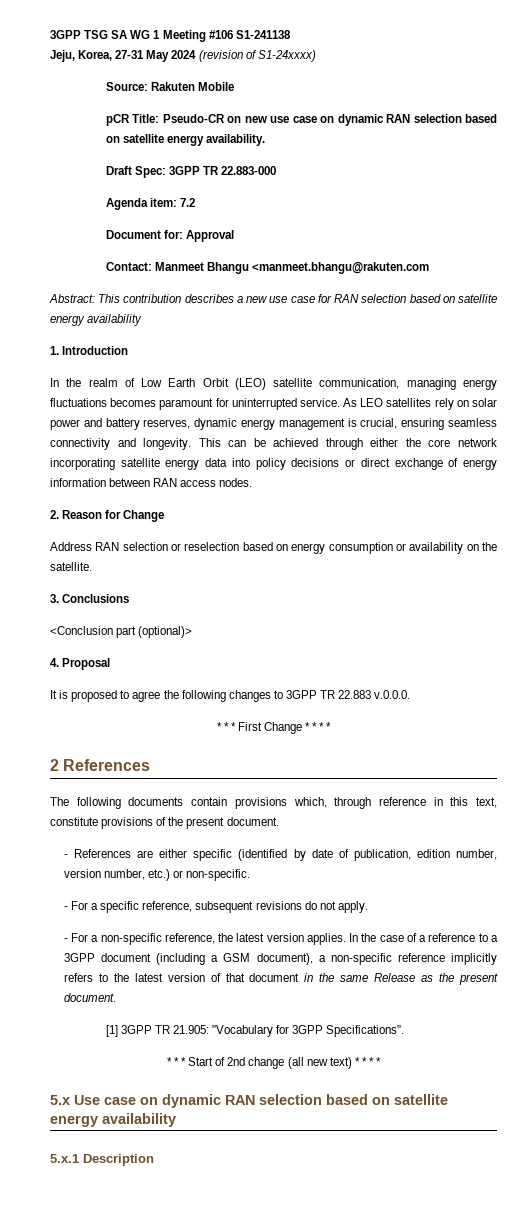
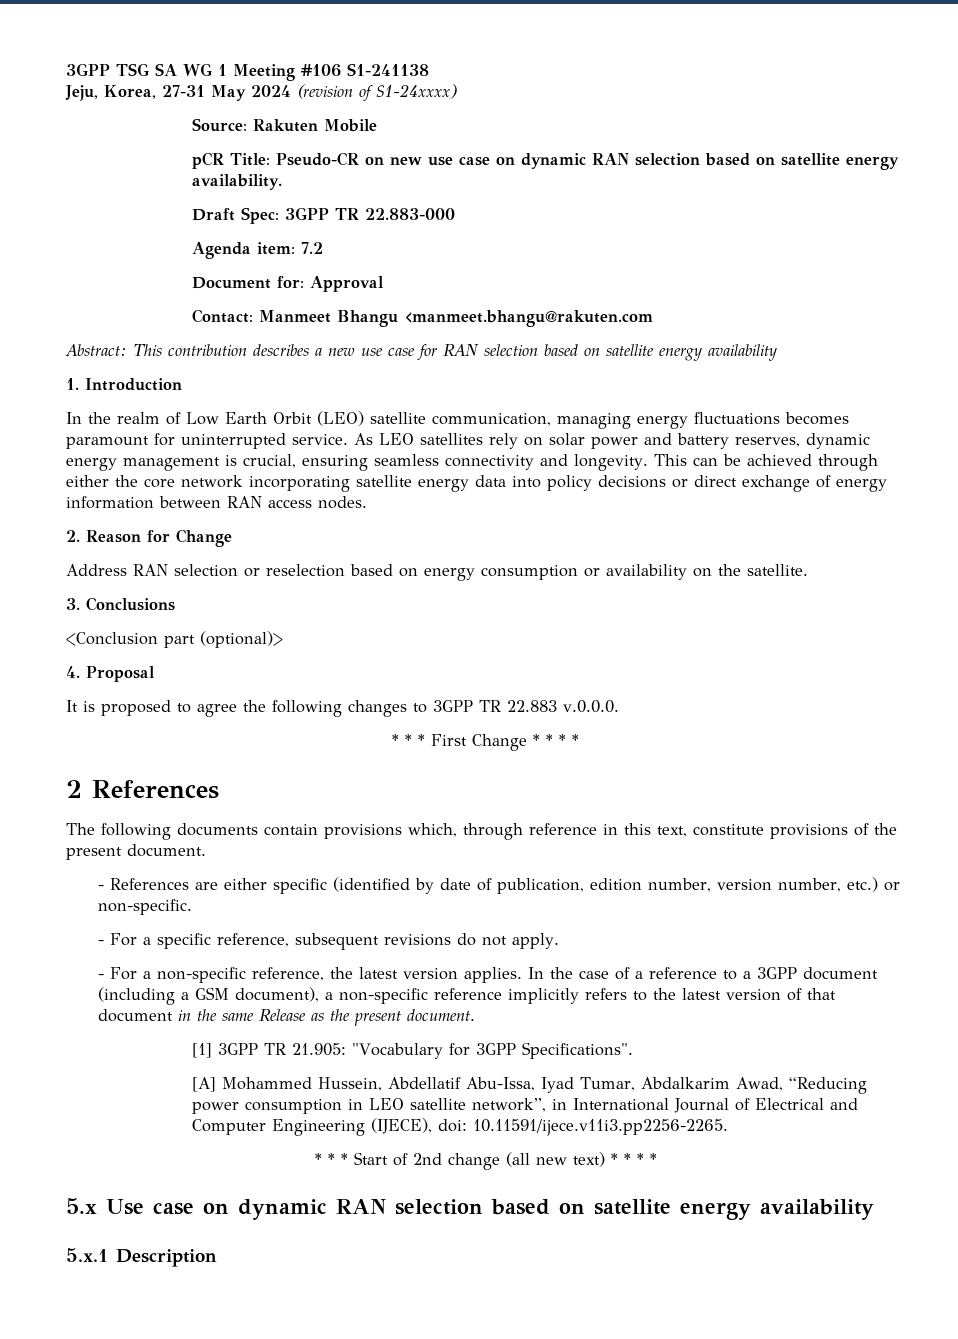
(405, 1031) none -> [192,1077,868,1094] [192,1098,859,1114] [192,1118,729,1136] // [A] Mohammed Hussein, Abdellatif Abu-Issa, Iyad Tumar, Abdalkarim Awad, “Reducing power consumption in LEO satellite network”, in International Journal of Electrical and Computer Engineering (IJECE), doi: 10.11591/ijece.v11i3.pp2256-2265.

